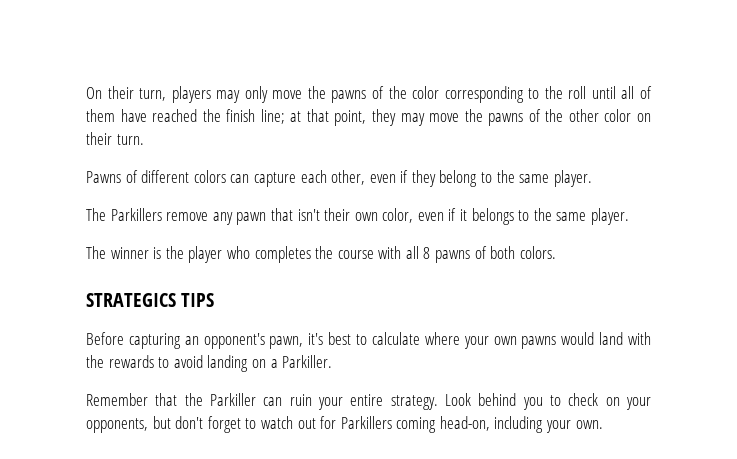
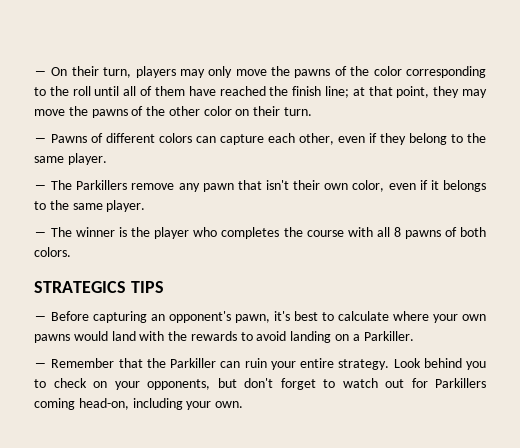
(86, 93) none -> [34,71,47,76] ―
(144, 139) none -> [34,138,47,143] ―
(592, 178) none -> [34,185,47,190] ―
(630, 216) none -> [34,232,47,237] ―
(215, 300) none -> [34,316,47,321] ―
(333, 361) none -> [34,363,47,368] ―

